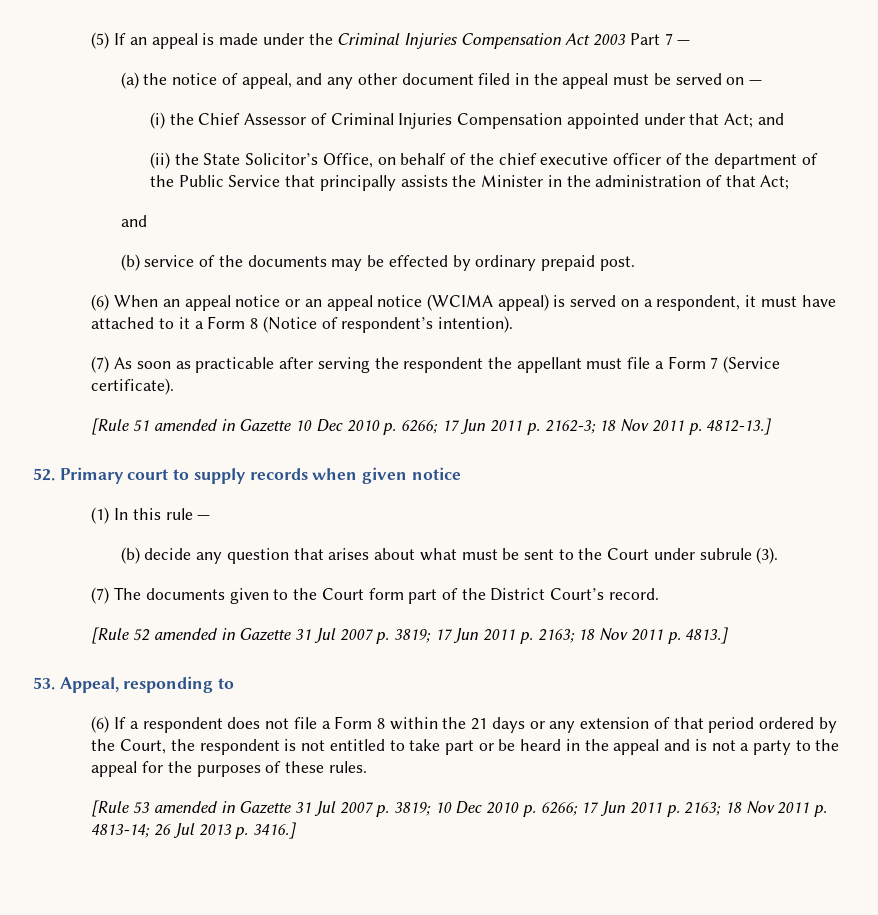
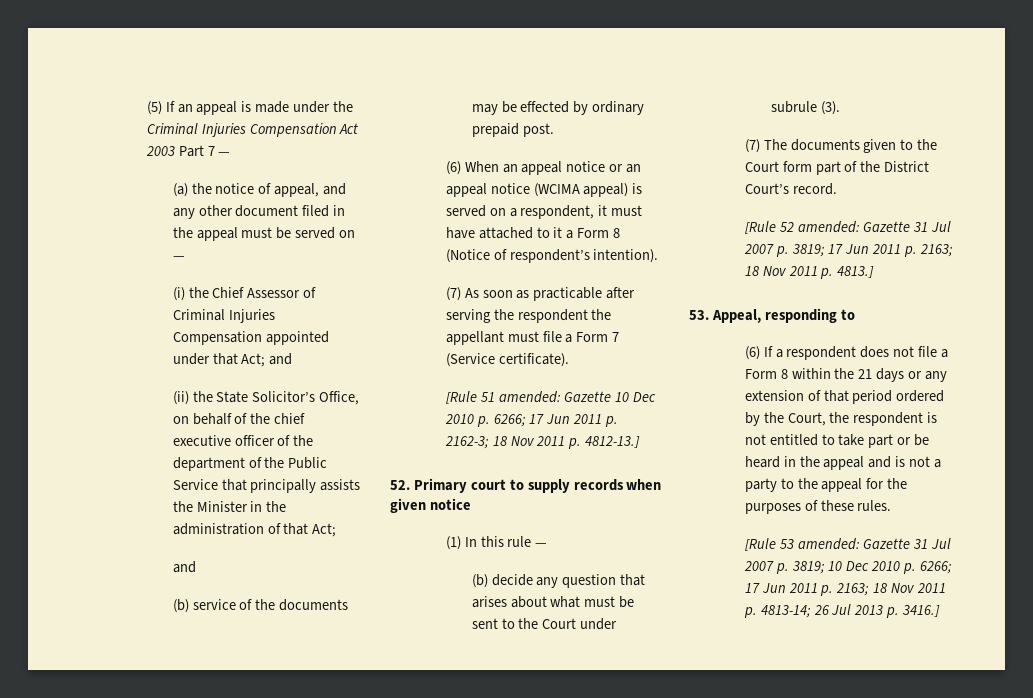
[153,419,236,431] amended in -> [498,391,561,403] amended:
[153,628,236,640] amended in -> [797,221,860,233] amended:
[153,801,236,813] amended in -> [797,538,860,550] amended:

